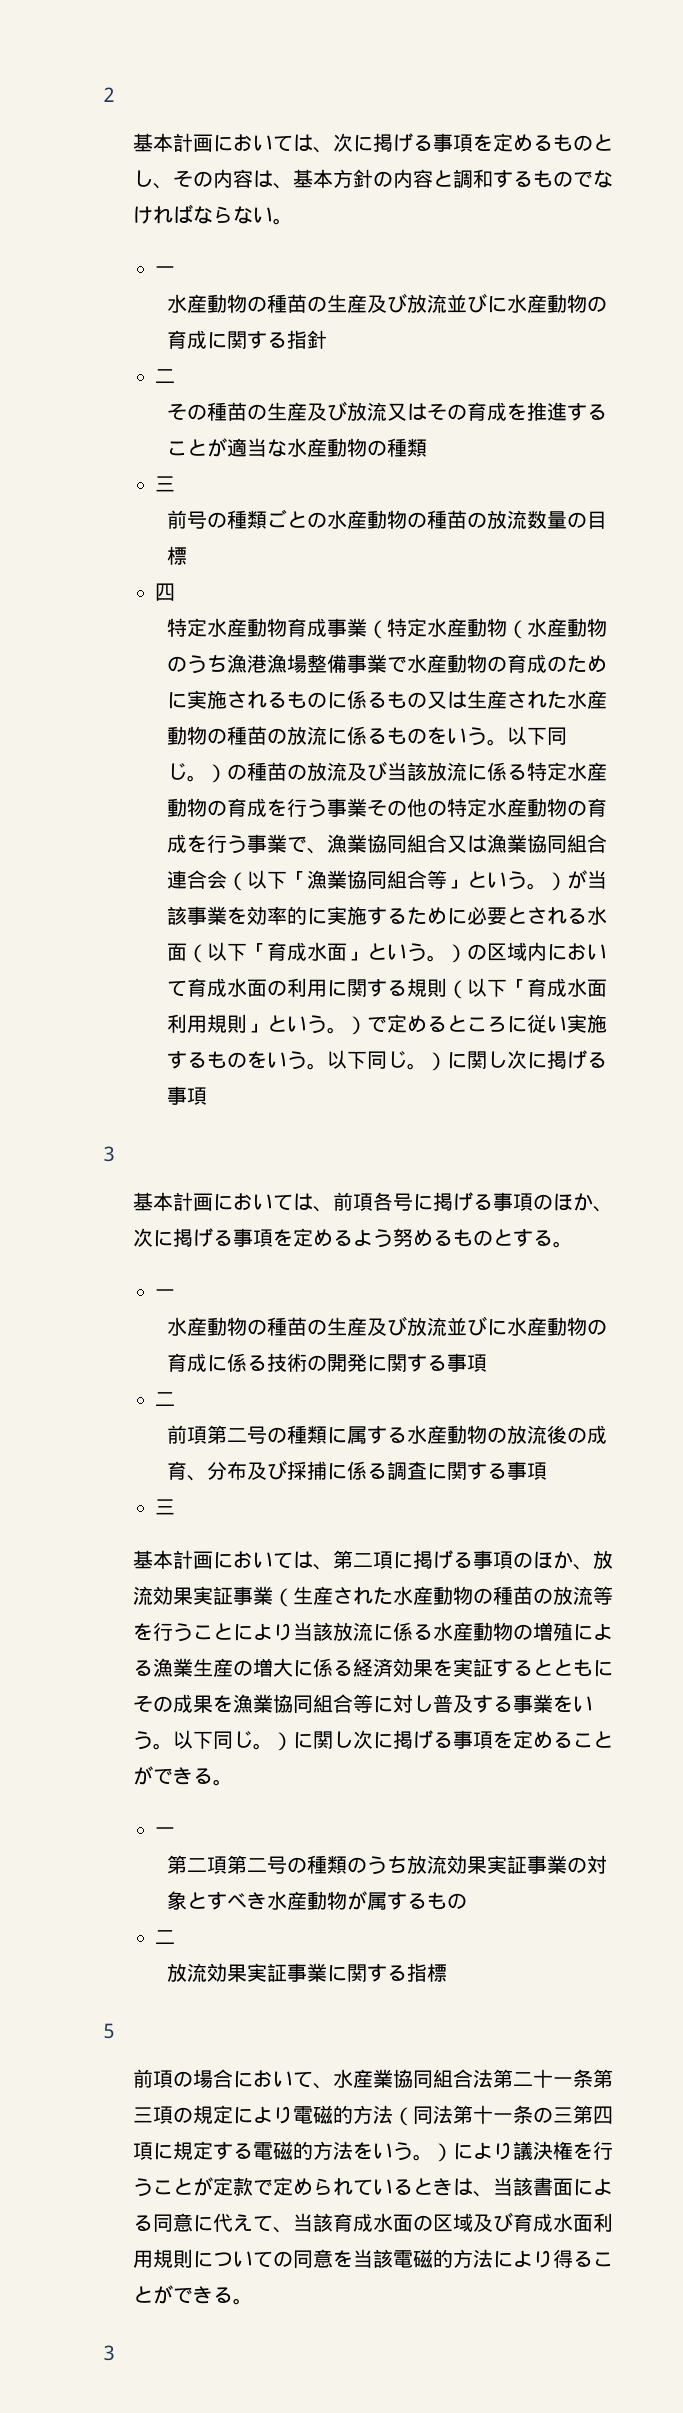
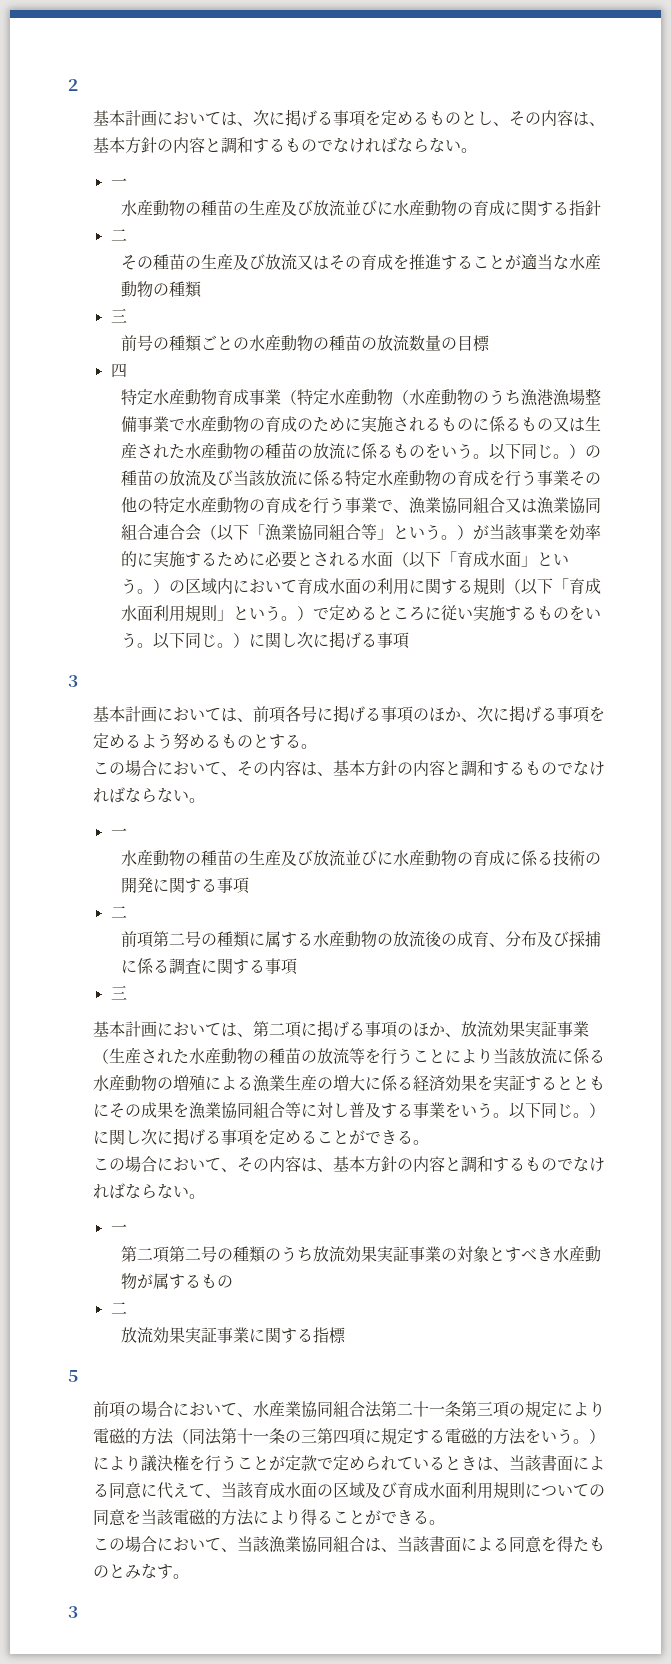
(574, 1244) none -> [92,760,605,777] [92,787,205,803] // この場合において、その内容は、基本方針の内容と調和するものでなければならない。
(234, 1782) none -> [92,1156,605,1173] [92,1183,205,1199] // この場合において、その内容は、基本方針の内容と調和するものでなければならない。
(254, 2301) none -> [92,1536,605,1553] [92,1563,189,1579] // この場合において、当該漁業協同組合は、当該書面による同意を得たものとみなす。

